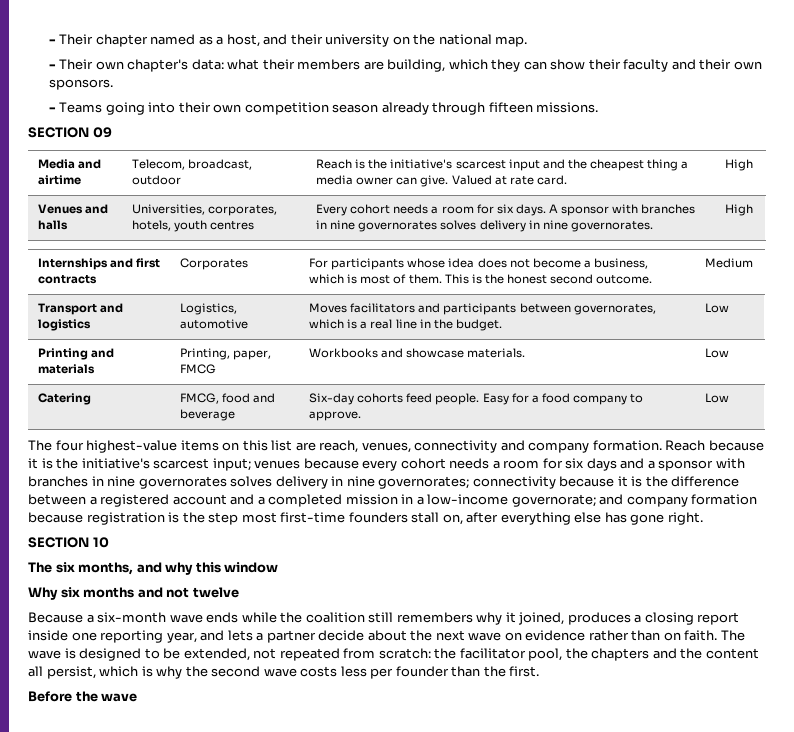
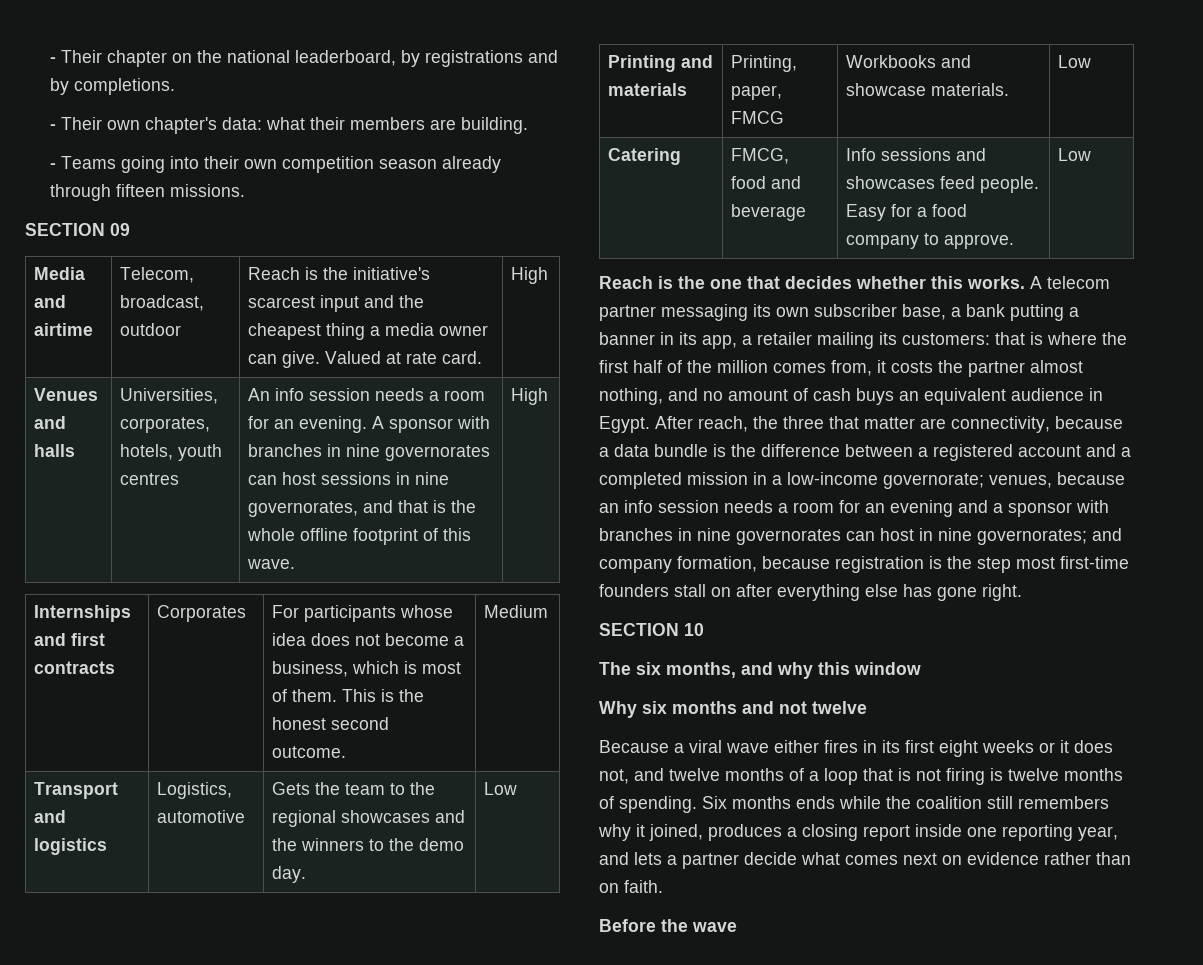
[150,34,528,47] named as a host, and their university on the national map. -> [172,50,559,67] [50,78,176,95] on the national leaderboard, by registrations and by completions.
[387,59,762,72] [48,79,113,90] building, which they can show their faculty and their own sponsors. -> [461,117,529,134] building.
[316,204,546,216] Every cohort needs a room for six days. -> [248,388,486,401] [248,416,368,433] An info session needs a room for an evening.
[440,220,653,232] solves delivery in nine governorates. -> [248,472,450,485] [248,500,477,517] [247,528,472,545] [247,559,296,569] can host sessions in nine governorates, and that is the whole offline footprint of this wave.
[309,303,656,315] [309,319,502,331] Moves facilitators and participants between governorates, which is a real line in the budget. -> [272,782,436,795] [272,810,466,827] [272,838,465,851] [272,866,307,883] Gets the team to the regional showcases and the winners to the demo day.
[309,393,404,405] Six-day cohorts -> [846,148,987,161] [846,176,936,189] Info sessions and showcases
[28,440,764,453] [28,458,745,471] [28,476,628,489] The four highest-value items on this list are reach, venues, connectivity and company formation. Reach because it is the initiative's scarcest input; venues because every cohort needs a room for six days and a sponsor with branches in nine governorates solves delivery in nine governorates; connectivity because it -> [599,276,1110,289] [599,304,1079,321] [599,332,1127,349] [599,360,1083,377] [599,388,1103,405] [599,416,1123,433] [599,444,708,457] Reach is the one that decides whether this works. A telecom partner messaging its own subscriber base, a bank putting a banner in its app, a retailer mailing its customers: that is where the first half of the million comes from, it costs the partner almost nothing, and no amount of cash buys an equivalent audience in Egypt. After reach, the three that matter are connectivity, because a data bundle
[599,494,758,507] and company formation -> [989,472,1125,488] [599,500,1109,517] [599,528,1122,545] [599,556,757,573] venues, because an info session needs a room for an evening and a sponsor with branches in nine governorates can host in nine governorates; and company formation,
[442,514,463,525] on, -> [711,587,731,597] on
[97,612,203,623] six-month wave -> [689,740,1113,757] [599,768,1123,785] [599,796,791,813] viral wave either fires in its first eight weeks or it does not, and twelve months of a loop that is not firing is twelve months of spending. Six months
[367,630,502,641] about the next wave -> [801,852,937,865] what comes next
[720,630,745,641] [28,648,759,661] [28,666,540,679] The wave is designed to be extended, not repeated from scratch: the facilitator pool, the chapters and the content all persist, which is why the second wave costs less per founder than the first. -> (663, 886) none

